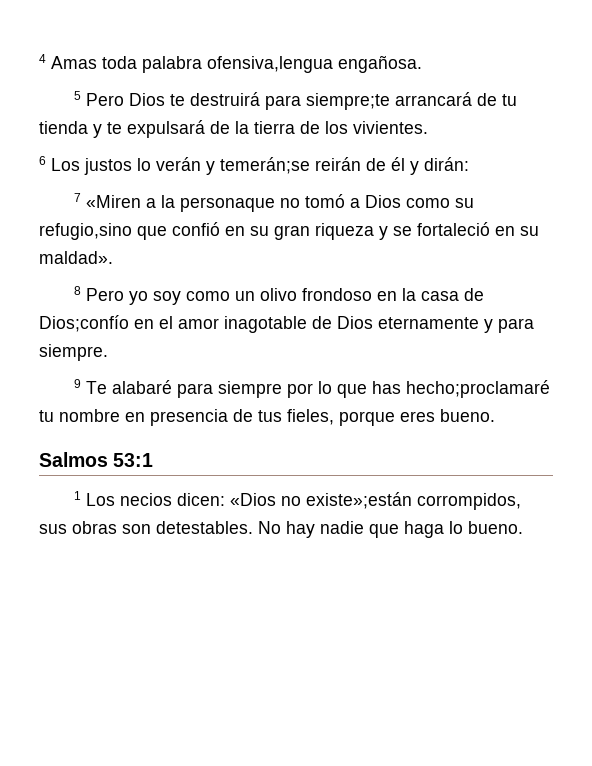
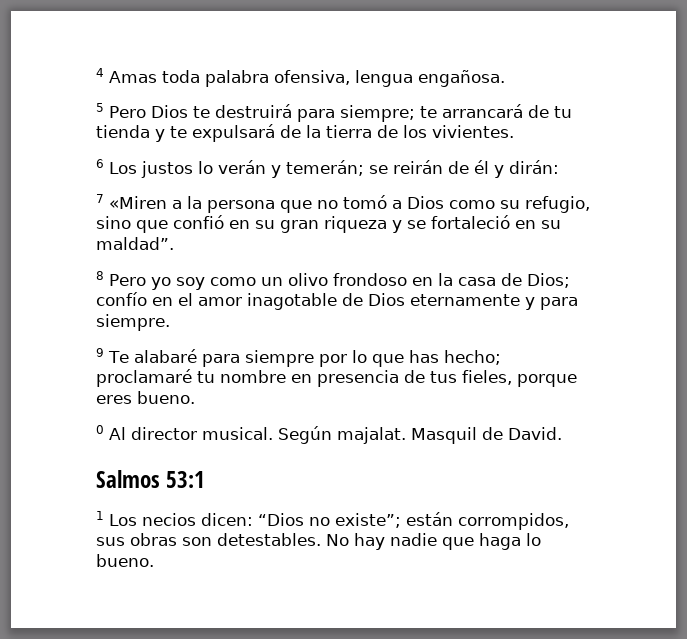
[207,56,333,73] ofensiva,lengua -> [274,70,413,87] ofensiva, lengua
[305,93,390,110] siempre;te -> [340,105,437,122] siempre; te
[220,157,310,174] temerán;se -> [286,160,388,176] temerán; se
[179,197,275,212] personaque -> [207,200,312,213] persona que
[39,223,132,240] refugio,sino -> [525,196,590,213] [96,216,131,229] refugio, sino
[39,251,113,264] maldad». -> [96,237,174,250] maldad”.
[39,315,129,332] Dios;confío -> [527,273,570,288] [96,292,147,306] Dios; confío
[405,380,550,398] hecho;proclamaré -> [443,350,501,365] [96,369,192,387] hecho; proclamaré
(495, 415) none -> [96,425,562,444] // 0 Al director musical. Según majalat. Masquil de David.
[229,492,412,509] «Dios no existe»;están -> [258,512,453,528] “Dios no existe”; están

